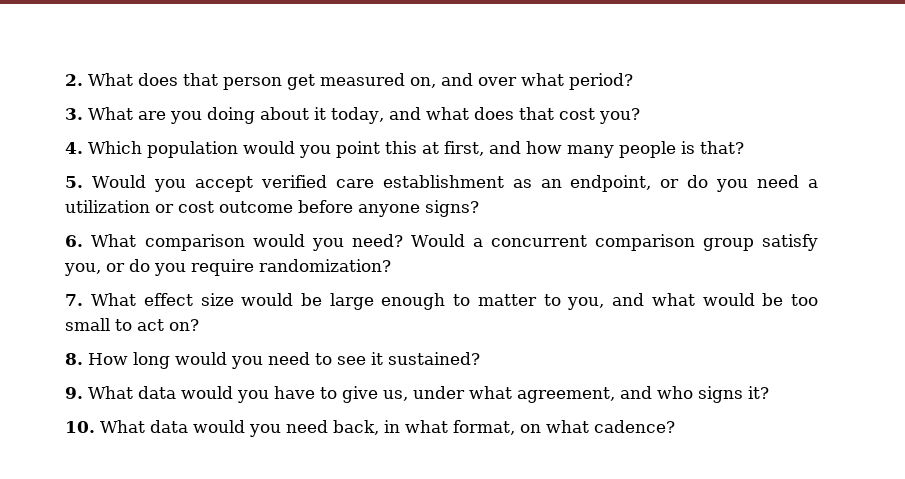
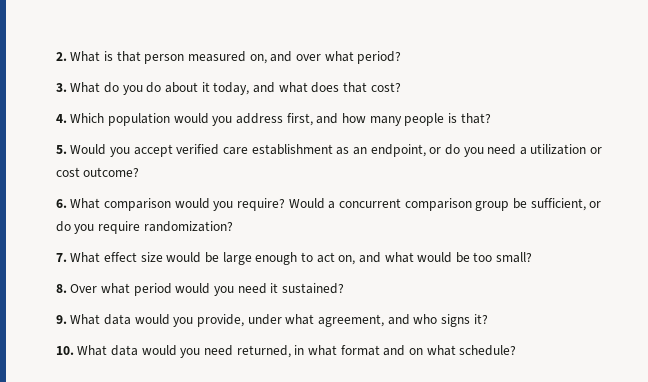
[138,73,179,86] does -> [104,51,114,61] is
[287,74,316,90] get -> (185, 59) none
[138,107,256,124] are you doing -> [104,82,162,95] do you do
[559,108,641,124] cost you? -> [370,82,401,92] cost?
[336,141,440,158] point this at -> [235,113,283,124] address
[219,200,480,217] outcome before anyone signs? -> [83,167,140,177] outcome?
[351,234,403,247] need? -> [236,198,285,211] require?
[762,234,819,251] [64,263,102,276] satisfy you, -> [512,198,586,211] be sufficient,
[477,294,605,310] matter to you, -> [316,252,356,265] act on,
[65,318,200,331] [65,352,367,369] small to act on? // 8. How long would you need to see -> [496,252,533,263] [55,283,267,296] small? // 8. Over what period would you need
[274,386,409,403] have to give us, -> [196,314,244,327] provide,
[333,420,380,435] back, -> [236,345,291,358] returned,
[453,420,516,435] format, -> [340,345,406,356] format and
[594,420,676,433] cadence? -> [459,345,517,356] schedule?

